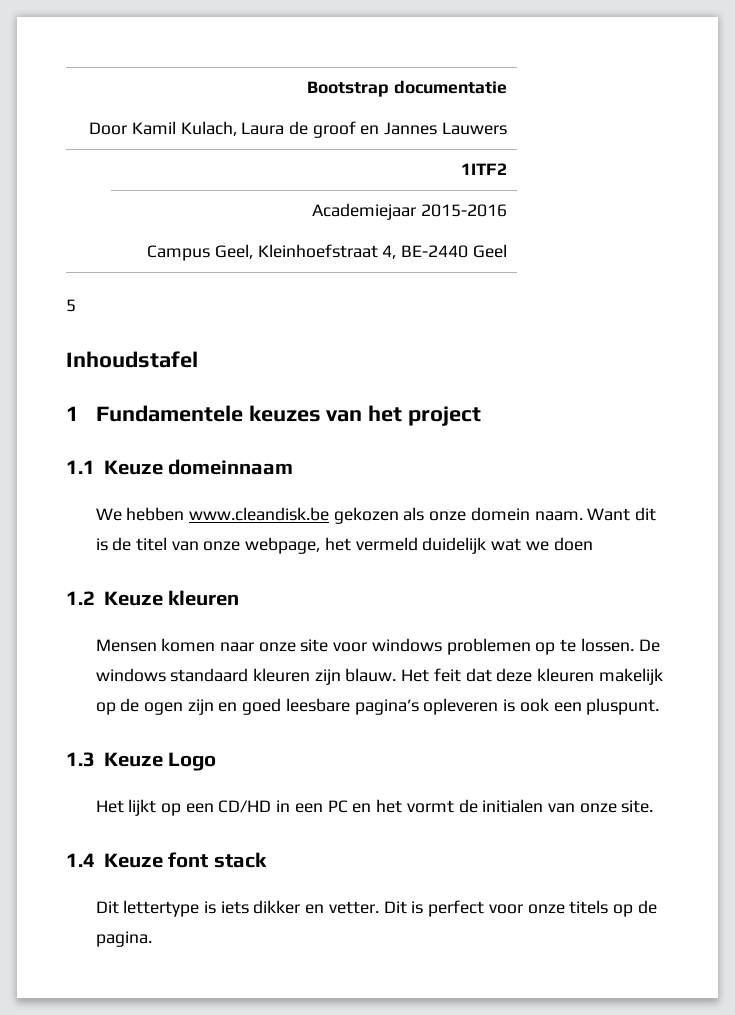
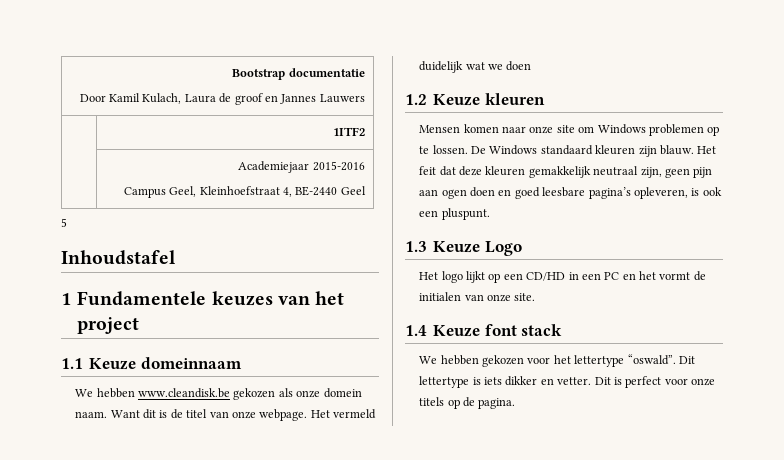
[245,537,351,554] webpage, het -> [259,409,330,421] webpage. Het
[333,638,442,652] voor windows -> [578,124,646,134] om Windows
[95,668,166,682] windows -> [489,145,538,155] Windows
[598,668,663,685] [95,698,214,715] makelijk op de ogen zijn -> [528,166,713,178] [419,187,496,199] gemakkelijk neutraal zijn, geen pijn aan ogen doen
[423,698,499,715] opleveren -> [633,187,688,199] opleveren,
(124, 806) none -> [441,271,463,283] logo
(267, 860) none -> [419,354,676,367] We hebben gekozen voor het lettertype “oswald”.

